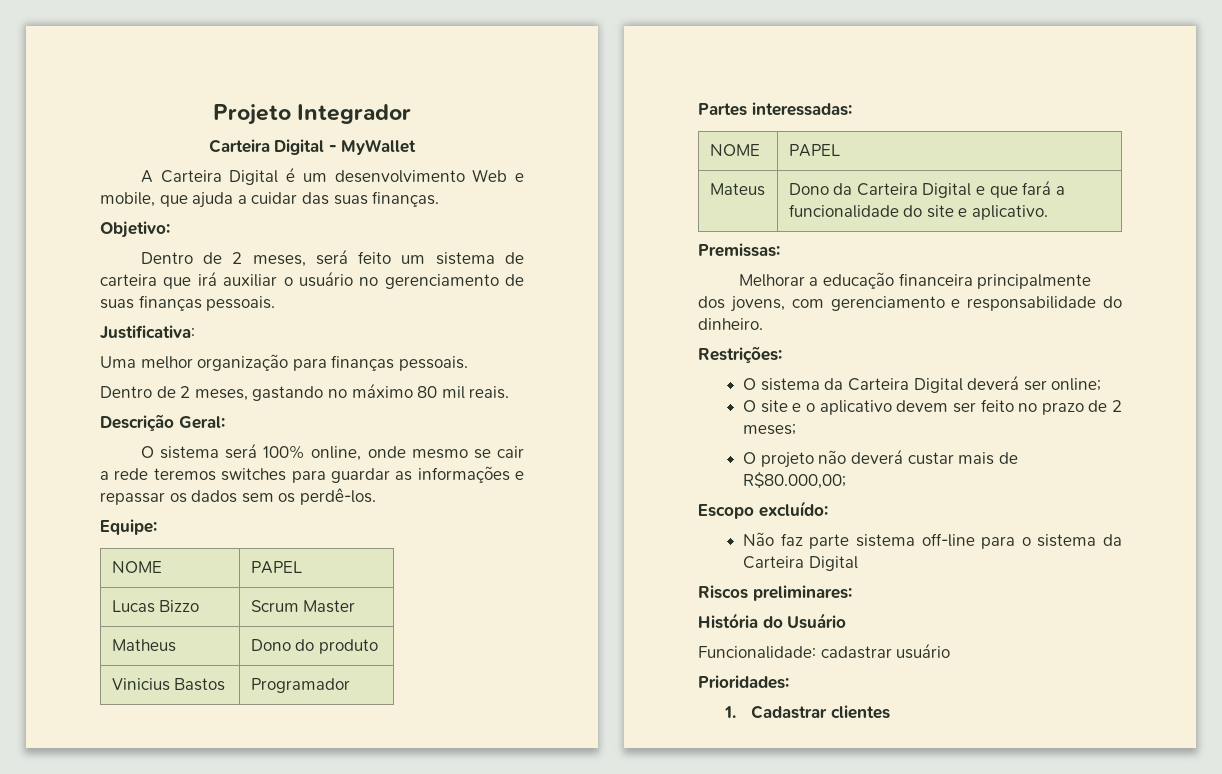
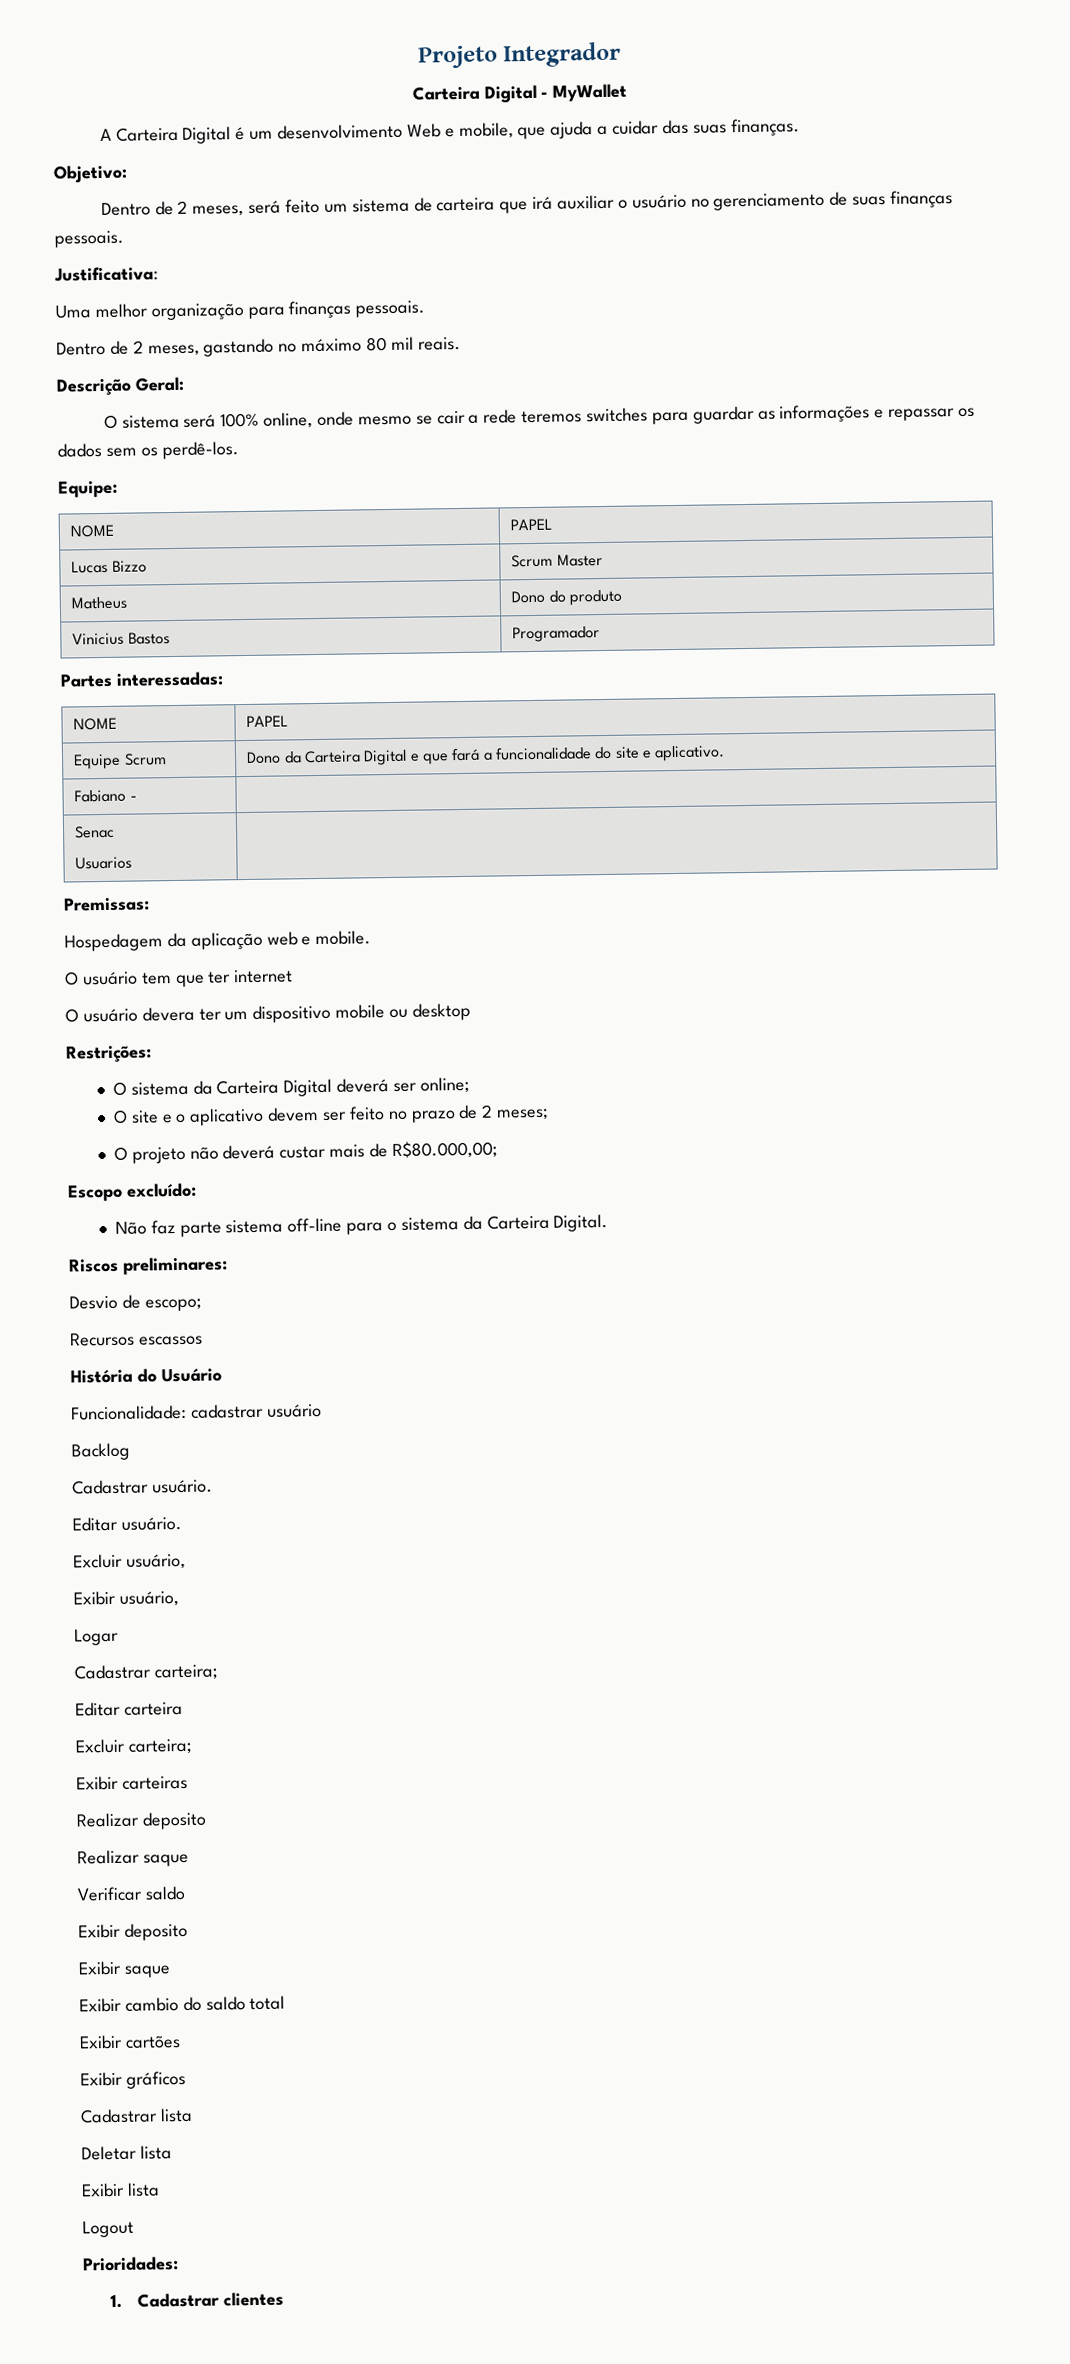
[709,183,765,196] Mateus -> [73,753,167,770] Equipe Scrum
[698,243,780,257] [738,272,1092,289] [698,296,1122,312] [698,318,763,330] // Premissas: // Melhorar a educação financeira principalmente dos jovens, com gerenciamento e responsabilidade do dinheiro. -> [74,789,137,803] [74,825,116,839] [75,856,133,870] [63,897,150,912] [64,930,372,952] [65,969,294,988] [65,1002,471,1023] // Fabiano - | // Senac // Usuarios | // Premissas: // Hospedagem da aplicação web e mobile. // O usuário tem que ter internet // O usuário devera ter um dispositivo mobile ou desktop
[808,556,858,571] Digital -> [553,1213,609,1232] Digital.
(852, 593) none -> [69,1294,202,1312] [70,1332,203,1347] // Desvio de escopo; // Recursos escassos
(951, 651) none -> [71,1442,130,1461] [72,1479,213,1495] [72,1516,182,1532] [73,1553,186,1570] [73,1590,179,1607] [74,1628,119,1646] [74,1664,218,1681] [75,1701,183,1717] [75,1738,192,1755] [76,1775,188,1791] [76,1811,206,1830] [77,1849,189,1867] [77,1885,185,1902] [78,1922,188,1941] [78,1960,171,1978] [79,1995,286,2013] [79,2034,181,2050] [80,2070,186,2089] [80,2107,193,2124] [81,2145,172,2161] [81,2182,160,2198] [82,2220,134,2238] // Backlog // Cadastrar usuário. // Editar usuário. // Excluir usuário, // Exibir usuário, // Logar // Cadastrar carteira; // Editar carteira // Excluir carteira; // Exibir carteiras // Realizar deposito // Realizar saque // Verificar saldo // Exibir deposito // Exibir saque // Exibir cambio do saldo total // Exibir cartões // Exibir gráficos // Cadastrar lista // Deletar lista // Exibir lista // Logout

